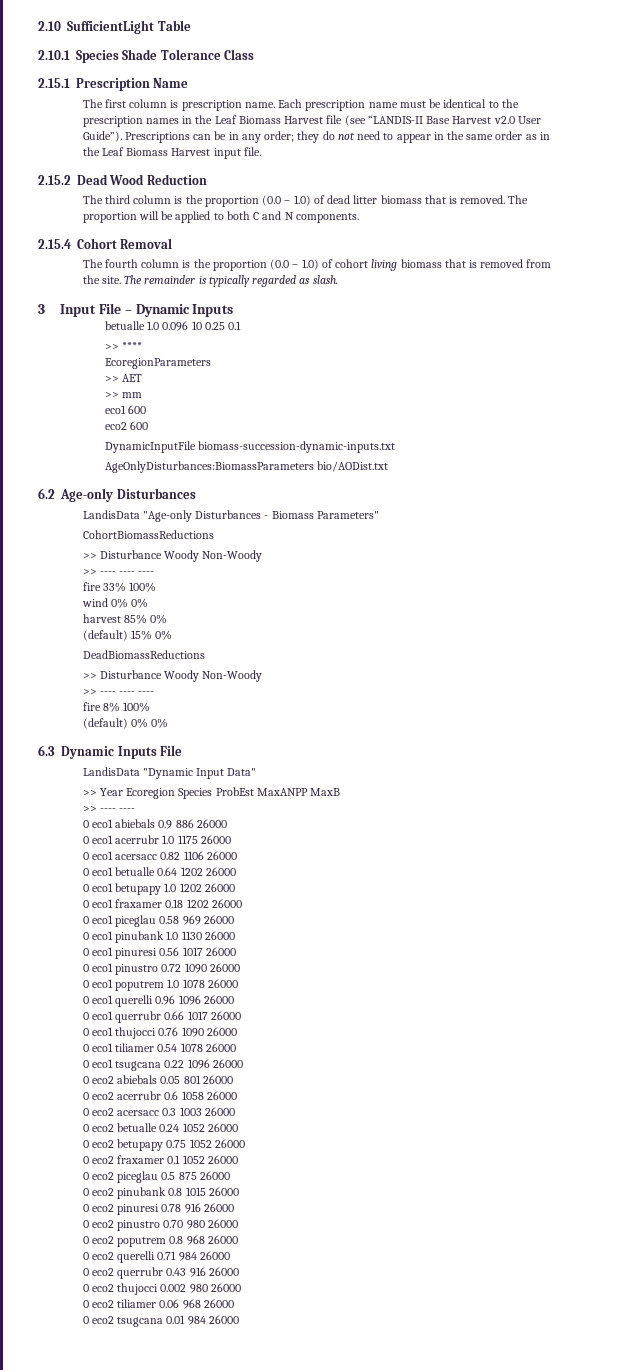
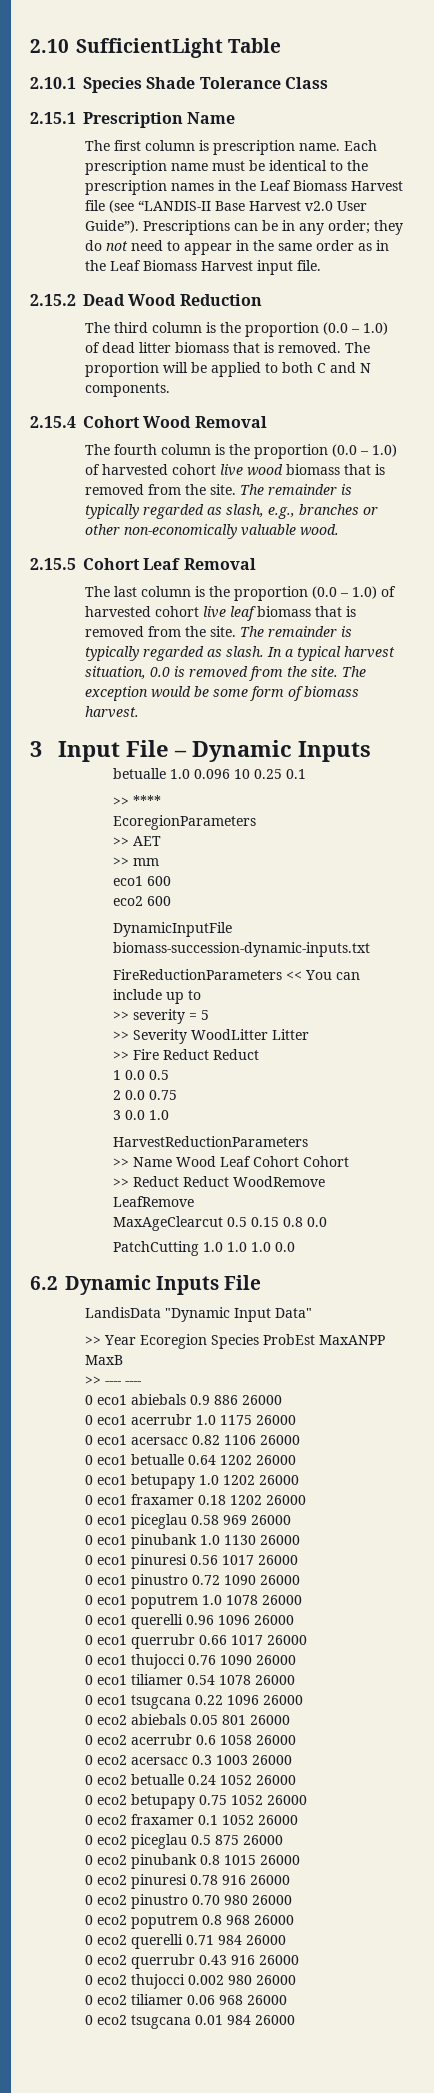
(117, 243) none -> [143,416,192,428] Wood
[335,259,398,271] cohort living -> [102,464,386,476] [85,484,353,495] [85,504,379,519] [85,524,340,539] [30,558,256,570] [85,586,397,601] [85,606,257,621] harvested cohort live wood biomass that is removed from the site. The remainder is typically regarded as slash, e.g., branches or other non-economically valuable wood. // 2.15.5 Cohort Leaf Removal // The last column is the proportion (0.0 – 1.0) of harvested cohort live leaf
(338, 279) none -> [267,646,396,661] [85,666,367,681] [85,686,360,701] [85,706,140,718] In a typical harvest situation, 0.0 is removed from the site. The exception would be some form of biomass harvest.
[104,461,389,473] [38,488,196,502] [82,510,379,522] [82,530,214,539] [82,550,263,562] [82,569,155,575] [82,582,157,592] [81,598,149,608] [82,614,168,624] [82,630,173,641] [82,650,205,659] [82,670,263,682] [82,689,155,695] [82,702,151,712] [82,718,169,729] [38,745,55,756] AgeOnlyDisturbances:BiomassParameters bio/AODist.txt // 6.2 Age-only Disturbances // LandisData "Age-only Disturbances - Biomass Parameters" // CohortBiomassReductions // >> Disturbance Woody Non-Woody // >> ---- ---- ---- // fire 33% 100% // wind 0% 0% // harvest 85% 0% // (default) 15% 0% // DeadBiomassReductions // >> Disturbance Woody Non-Woody // >> ---- ---- ---- // fire 8% 100% // (default) 0% 0% // 6.3 -> [112,969,360,980] [112,989,201,1004] [112,1009,209,1024] [112,1029,309,1044] [112,1049,259,1060] [112,1070,169,1080] [112,1090,177,1100] [112,1110,169,1120] [112,1136,308,1147] [112,1156,349,1167] [112,1176,325,1187] [112,1196,194,1207] [112,1216,327,1231] [112,1241,295,1256] [30,1276,58,1290] FireReductionParameters << You can include up to // >> severity = 5 // >> Severity WoodLitter Litter // >> Fire Reduct Reduct // 1 0.0 0.5 // 2 0.0 0.75 // 3 0.0 1.0 // HarvestReductionParameters // >> Name Wood Leaf Cohort Cohort // >> Reduct Reduct WoodRemove LeafRemove // MaxAgeClearcut 0.5 0.15 0.8 0.0 // PatchCutting 1.0 1.0 1.0 0.0 // 6.2

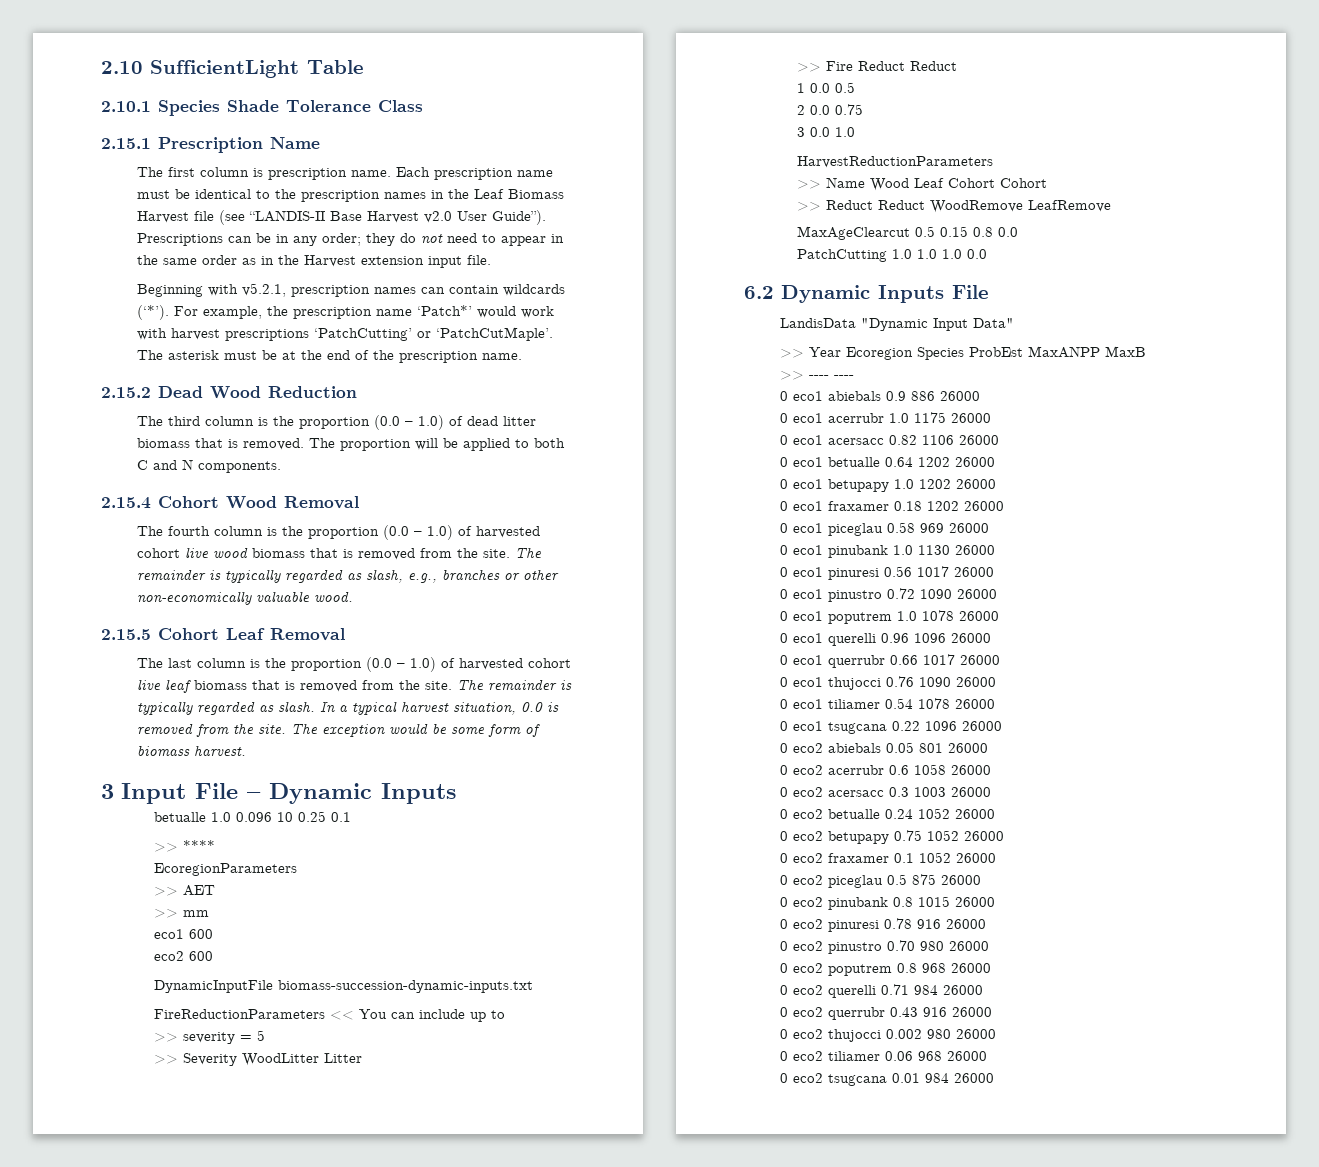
[110,260,254,271] Leaf Biomass Harvest -> [303,255,424,267] Harvest extension
(322, 265) none -> [136,283,565,297] [136,305,554,320] [136,327,553,341] [136,350,522,363] // Beginning with v5.2.1, prescription names can contain wildcards (‘*’). For example, the prescription name ‘Patch*’ would work with harvest prescriptions ‘PatchCutting’ or ‘PatchCutMaple’. The asterisk must be at the end of the prescription name.

